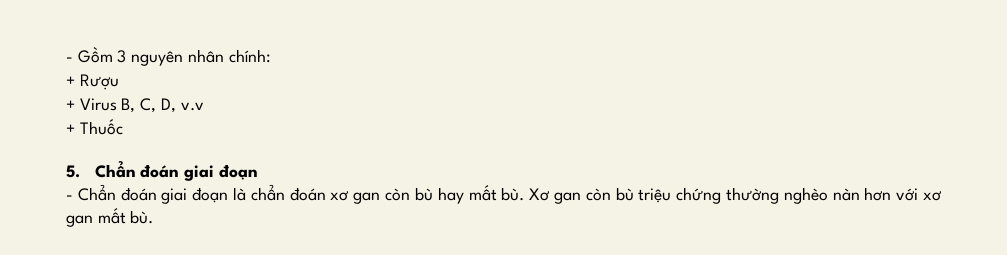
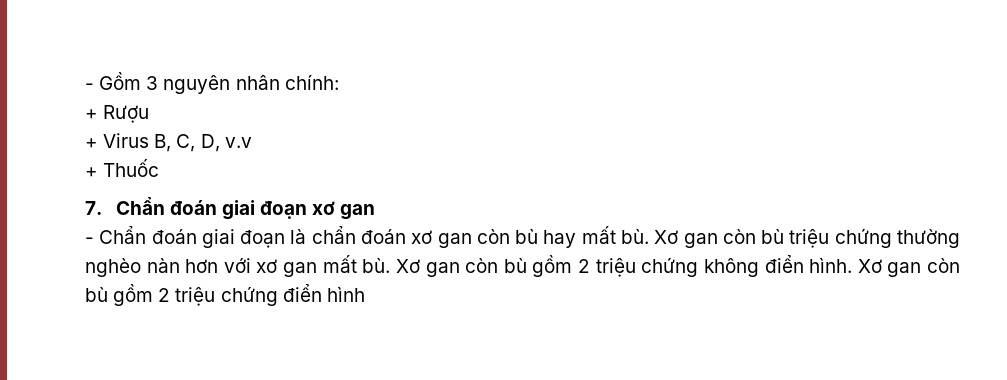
[66,161,258,181] 5. Chẩn đoán giai đoạn -> [85,197,376,220] 7. Chẩn đoán giai đoạn xơ gan
(154, 217) none -> [395,255,960,277] [85,284,365,306] Xơ gan còn bù gồm 2 triệu chứng không điển hình. Xơ gan còn bù gồm 2 triệu chứng điển hình

